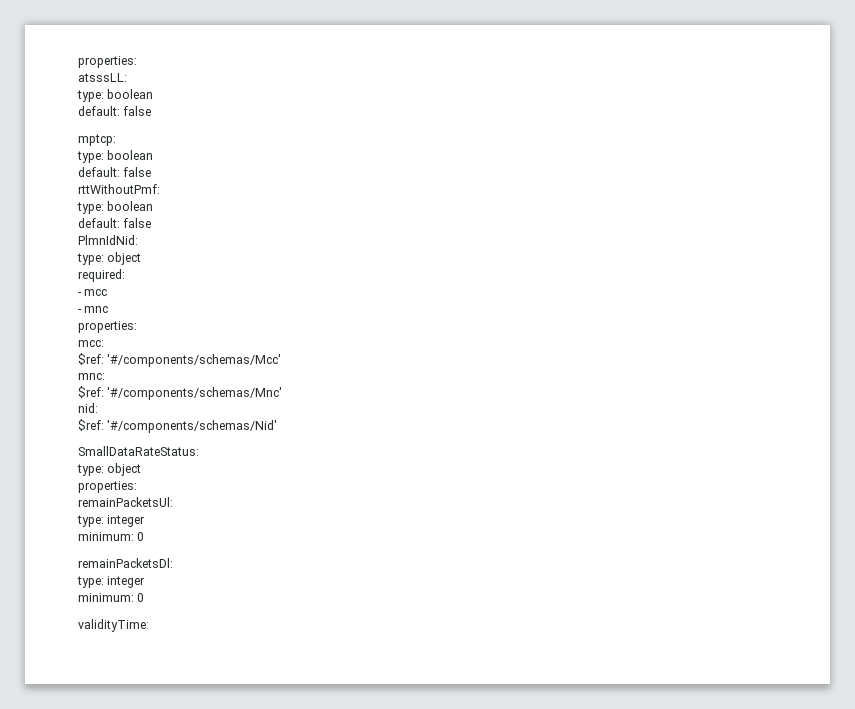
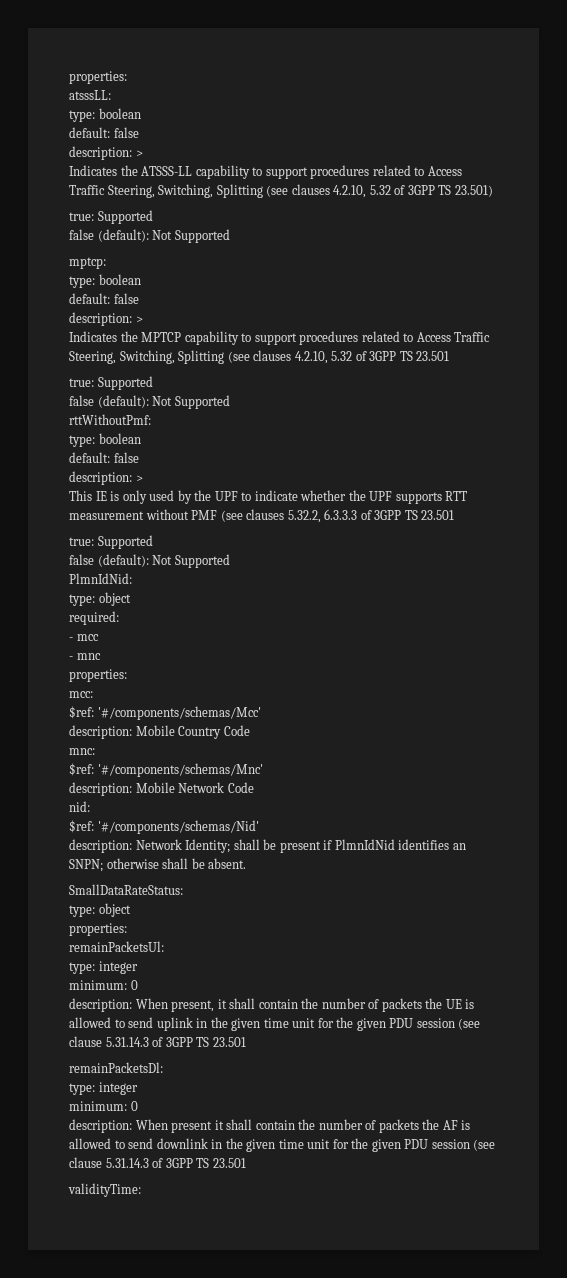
(152, 111) none -> [69,146,143,160] [69,165,462,179] [69,184,493,198] [69,210,153,224] [69,229,230,243] // description: > // Indicates the ATSSS-LL capability to support procedures related to Access Traffic Steering, Switching, Splitting (see clauses 4.2.10, 5.32 of 3GPP TS 23.501) // true: Supported // false (default): Not Supported
(152, 172) none -> [69,312,143,326] [69,331,491,345] [69,350,450,364] [69,376,153,390] [69,395,230,409] // description: > // Indicates the MPTCP capability to support procedures related to Access Traffic Steering, Switching, Splitting (see clauses 4.2.10, 5.32 of 3GPP TS 23.501 // true: Supported // false (default): Not Supported
(152, 223) none -> [69,471,143,485] [69,490,468,504] [69,509,455,523] [69,535,153,549] [69,554,230,568] // description: > // This IE is only used by the UPF to indicate whether the UPF supports RTT measurement without PMF (see clauses 5.32.2, 6.3.3.3 of 3GPP TS 23.501 // true: Supported // false (default): Not Supported
(282, 360) none -> [69,725,250,739] // description: Mobile Country Code
(283, 393) none -> [69,782,254,796] // description: Mobile Network Code
(278, 426) none -> [69,839,466,853] [69,858,247,872] // description: Network Identity; shall be present if PlmnIdNid identifies an SNPN; otherwise shall be absent.
(145, 536) none -> [69,998,475,1012] [69,1017,481,1031] [69,1036,246,1047] // description: When present, it shall contain the number of packets the UE is allowed to send uplink in the given time unit for the given PDU session (see clause 5.31.14.3 of 3GPP TS 23.501
(145, 597) none -> [69,1119,471,1133] [69,1138,496,1152] [69,1157,246,1168] // description: When present it shall contain the number of packets the AF is allowed to send downlink in the given time unit for the given PDU session (see clause 5.31.14.3 of 3GPP TS 23.501

